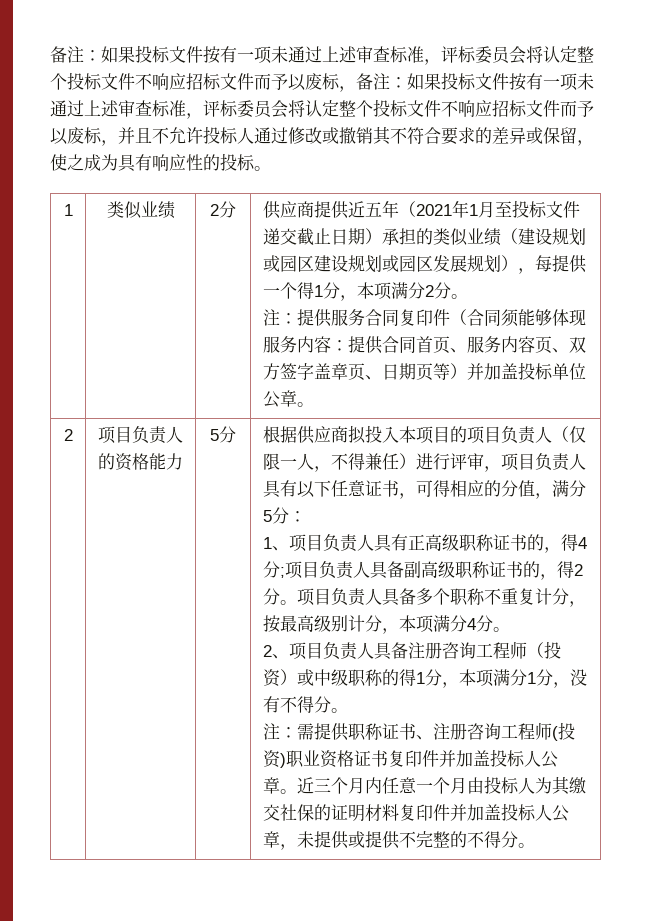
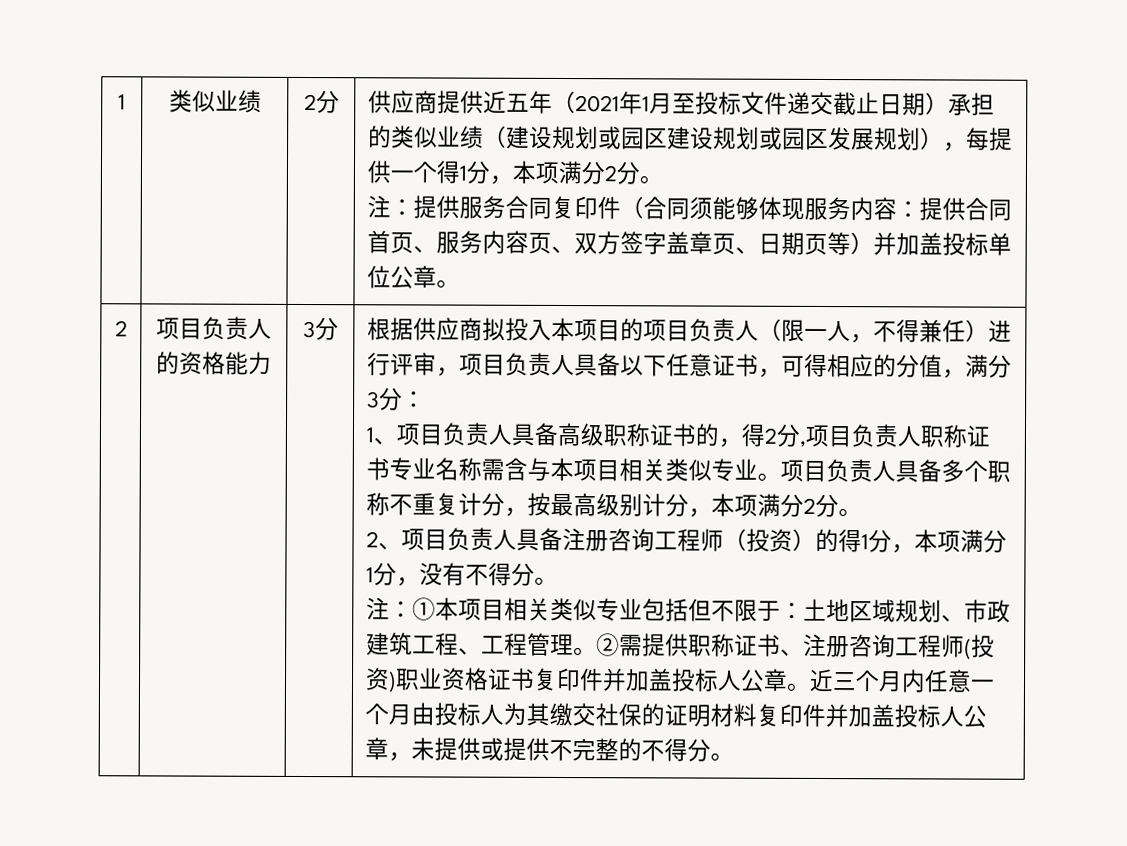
[50,45,594,65] [50,72,594,92] [50,99,594,119] [50,126,594,146] [50,153,271,172] 备注：如果投标文件按有一项未通过上述审查标准，评标委员会将认定整个投标文件不响应招标文件而予以废标，备注：如果投标文件按有一项未通过上述审查标准，评标委员会将认定整个投标文件不响应招标文件而予以废标，并且不允许投标人通过修改或撤销其不符合要求的差异或保留，使之成为具有响应性的投标。 // -> (118, 102) none
[210,429,219,441] 5 -> [302,320,316,339] 3
[568,426,586,443] 仅 -> (782, 329) none
[279,480,297,497] 有 -> [596,353,621,377] 备
[262,510,272,522] 5 -> [366,391,380,409] 3
[390,534,587,553] [262,561,421,579] 有正高级职称证书的，得4分;项目负责人具备副 -> [533,422,559,446] 备
(280, 596) none -> [798,424,990,448] [365,457,758,482] ,项目负责人职称证书专业名称需含与本项目相关类似专业
[466,618,476,630] 4 -> [802,497,816,514] 2
[296,669,383,687] 或中级职称 -> (816, 539) none
(297, 732) none -> [411,597,1011,623] [365,632,620,657] ①本项目相关类似专业包括但不限于：土地区域规划、市政建筑工程、工程管理。②

